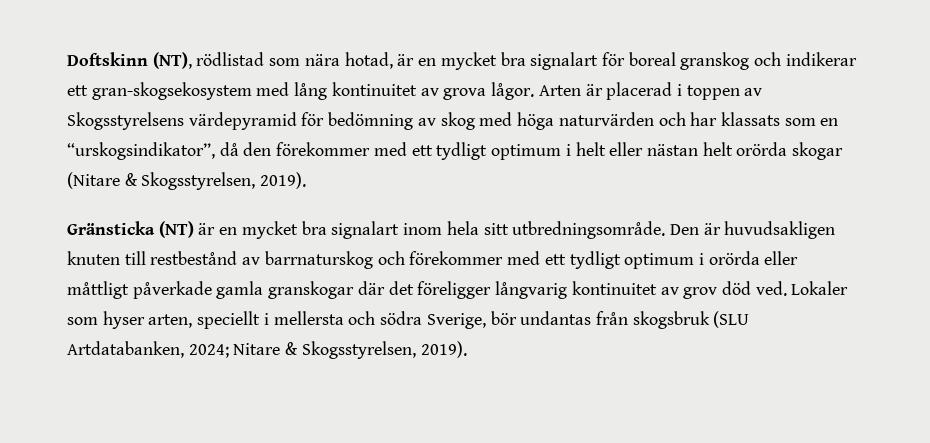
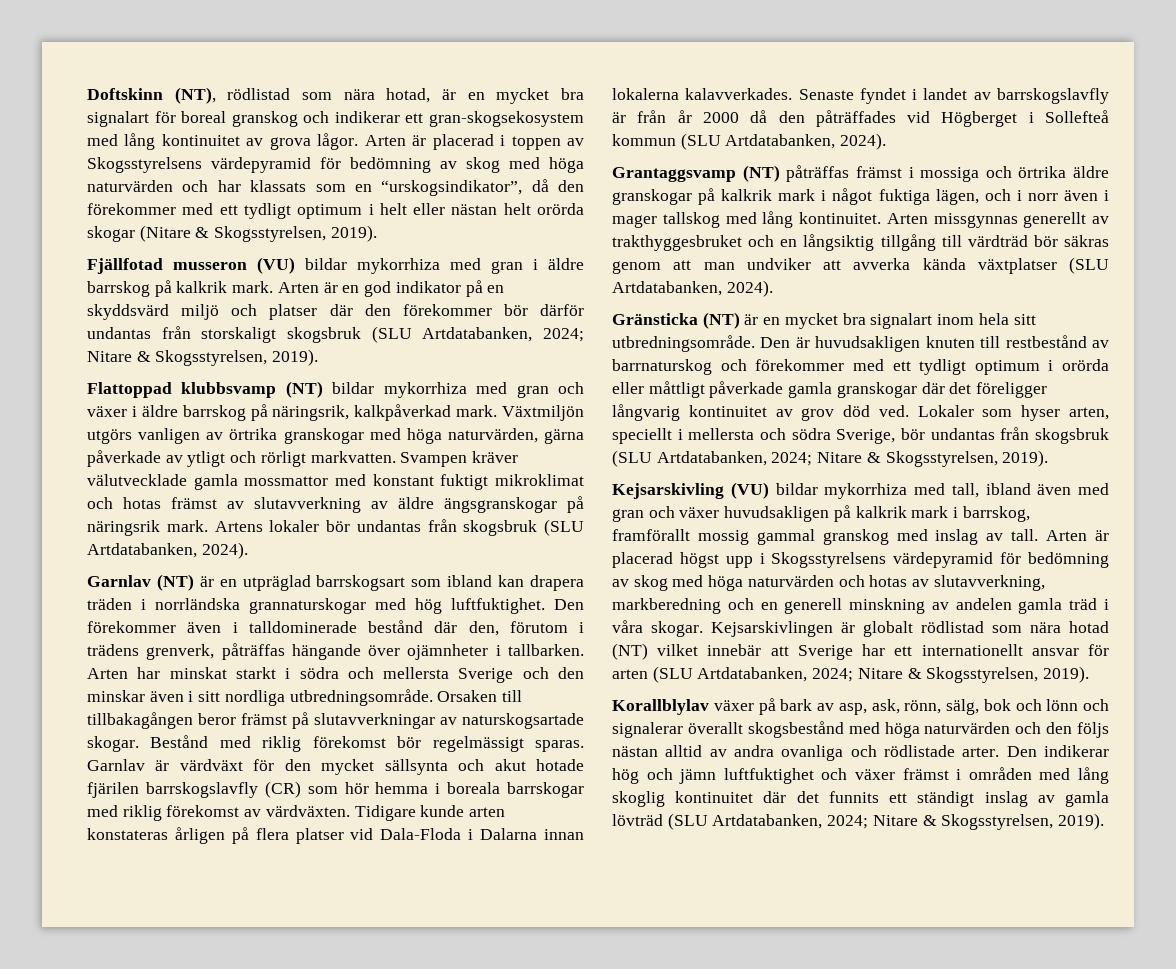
(307, 180) none -> [87,257,584,274] [87,280,505,297] [87,304,584,320] [87,326,584,343] [87,349,319,366] [87,381,585,398] [87,404,584,421] [87,428,584,444] [87,450,519,467] [87,474,585,490] [87,496,584,513] [87,519,584,536] [87,542,248,559] [87,574,585,591] [87,598,584,614] [87,620,584,636] [87,643,584,660] [87,667,584,683] [87,689,523,706] [87,712,584,729] [87,735,584,752] [87,759,585,775] [87,781,584,798] [87,805,506,821] [87,827,585,844] [612,88,1109,104] [612,110,1109,127] [612,133,887,150] [612,165,1109,182] [612,188,1109,205] [612,211,1109,228] [612,234,1109,251] [612,257,1109,274] [612,280,773,297] // Fjällfotad musseron (VU) bildar mykorrhiza med gran i äldre barrskog på kalkrik mark. Arten är en god indikator på en skyddsvärd miljö och platser där den förekommer bör därför undantas från storskaligt skogsbruk (SLU Artdatabanken, 2024; Nitare & Skogsstyrelsen, 2019). // Flattoppad klubbsvamp (NT) bildar mykorrhiza med gran och växer i äldre barrskog på näringsrik, kalkpåverkad mark. Växtmiljön utgörs vanligen av örtrika granskogar med höga naturvärden, gärna påverkade av ytligt och rörligt markvatten. Svampen kräver välutvecklade gamla mossmattor med konstant fuktigt mikroklimat och hotas främst av slutavverkning av äldre ängsgranskogar på näringsrik mark. Artens lokaler bör undantas från skogsbruk (SLU Artdatabanken, 2024). // Garnlav (NT) är en utpräglad barrskogsart som ibland kan drapera träden i norrländska grannaturskogar med hög luftfuktighet. Den förekommer även i talldominerade bestånd där den, förutom i trädens grenverk, påträffas hängande över ojämnheter i tallbarken. Arten har minskat starkt i södra och mellersta Sverige och den minskar även i sitt nordliga utbredningsområde. Orsaken till tillbakagången beror främst på slutavverkningar av naturskogsartade skogar. Bestånd med riklig förekomst bör regelmässigt sparas. Garnlav är värdväxt för den mycket sällsynta och akut hotade fjärilen barrskogslavfly (CR) som hör hemma i boreala barrskogar med riklig förekomst av värdväxten. Tidigare kunde arten konstateras årligen på flera platser vid Dala-Floda i Dalarna innan lokalerna kalavverkades. Senaste fyndet i landet av barrskogslavfly är från år 2000 då den påträffades vid Högberget i Sollefteå kommun (SLU Artdatabanken, 2024). // Grantaggsvamp (NT) påträffas främst i mossiga och örtrika äldre granskogar på kalkrik mark i något fuktiga lägen, och i norr även i mager tallskog med lång kontinuitet. Arten missgynnas generellt av trakthyggesbruket och en långsiktig tillgång till värdträd bör säkras genom att man undviker att avverka kända växtplatser (SLU Artdatabanken, 2024).
(467, 349) none -> [612,482,1109,499] [612,505,1030,522] [612,529,1109,545] [612,552,1109,568] [612,575,1045,591] [612,598,1109,614] [612,620,1109,637] [612,643,1109,660] [612,666,1090,683] [612,698,1109,715] [612,721,1109,738] [612,745,1109,761] [612,767,1109,784] [612,791,1109,807] [612,813,1105,830] // Kejsarskivling (VU) bildar mykorrhiza med tall, ibland även med gran och växer huvudsakligen på kalkrik mark i barrskog, framförallt mossig gammal granskog med inslag av tall. Arten är placerad högst upp i Skogsstyrelsens värdepyramid för bedömning av skog med höga naturvärden och hotas av slutavverkning, markberedning och en generell minskning av andelen gamla träd i våra skogar. Kejsarskivlingen är globalt rödlistad som nära hotad (NT) vilket innebär att Sverige har ett internationellt ansvar för arten (SLU Artdatabanken, 2024; Nitare & Skogsstyrelsen, 2019). // Korallblylav växer på bark av asp, ask, rönn, sälg, bok och lönn och signalerar överallt skogsbestånd med höga naturvärden och den följs nästan alltid av andra ovanliga och rödlistade arter. Den indikerar hög och jämn luftfuktighet och växer främst i områden med lång skoglig kontinuitet där det funnits ett ständigt inslag av gamla lövträd (SLU Artdatabanken, 2024; Nitare & Skogsstyrelsen, 2019).

